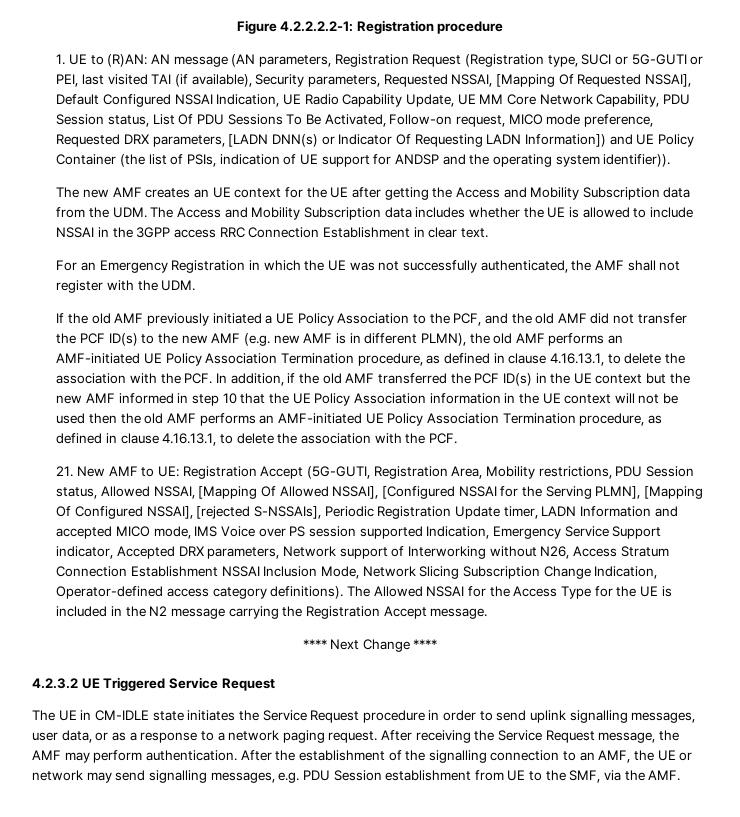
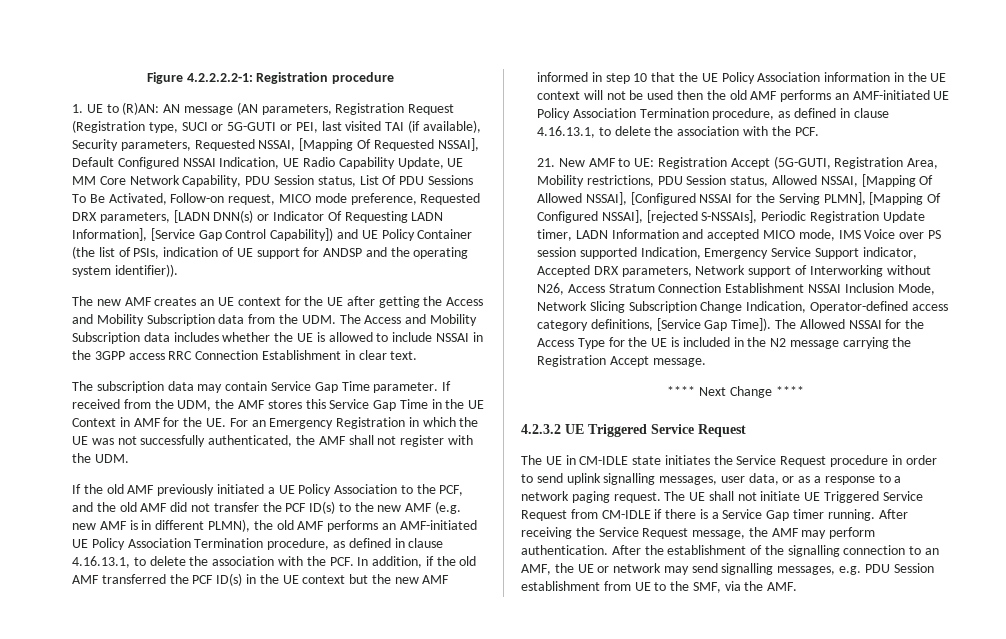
[524,134,606,147] Information]) -> [72,228,334,241] Information], [Service Gap Control Capability])
(488, 233) none -> [72,381,452,393] [72,399,485,411] [72,417,227,427] The subscription data may contain Service Gap Time parameter. If received from the UDM, the AMF stores this Service Gap Time in the UE Context in AMF for the UE.
[270,586,344,599] definitions). -> [590,318,772,331] definitions, [Service Gap Time]).
(378, 737) none -> [664,491,923,503] [521,509,875,521] The UE shall not initiate UE Triggered Service Request from CM-IDLE if there is a Service Gap timer running.

